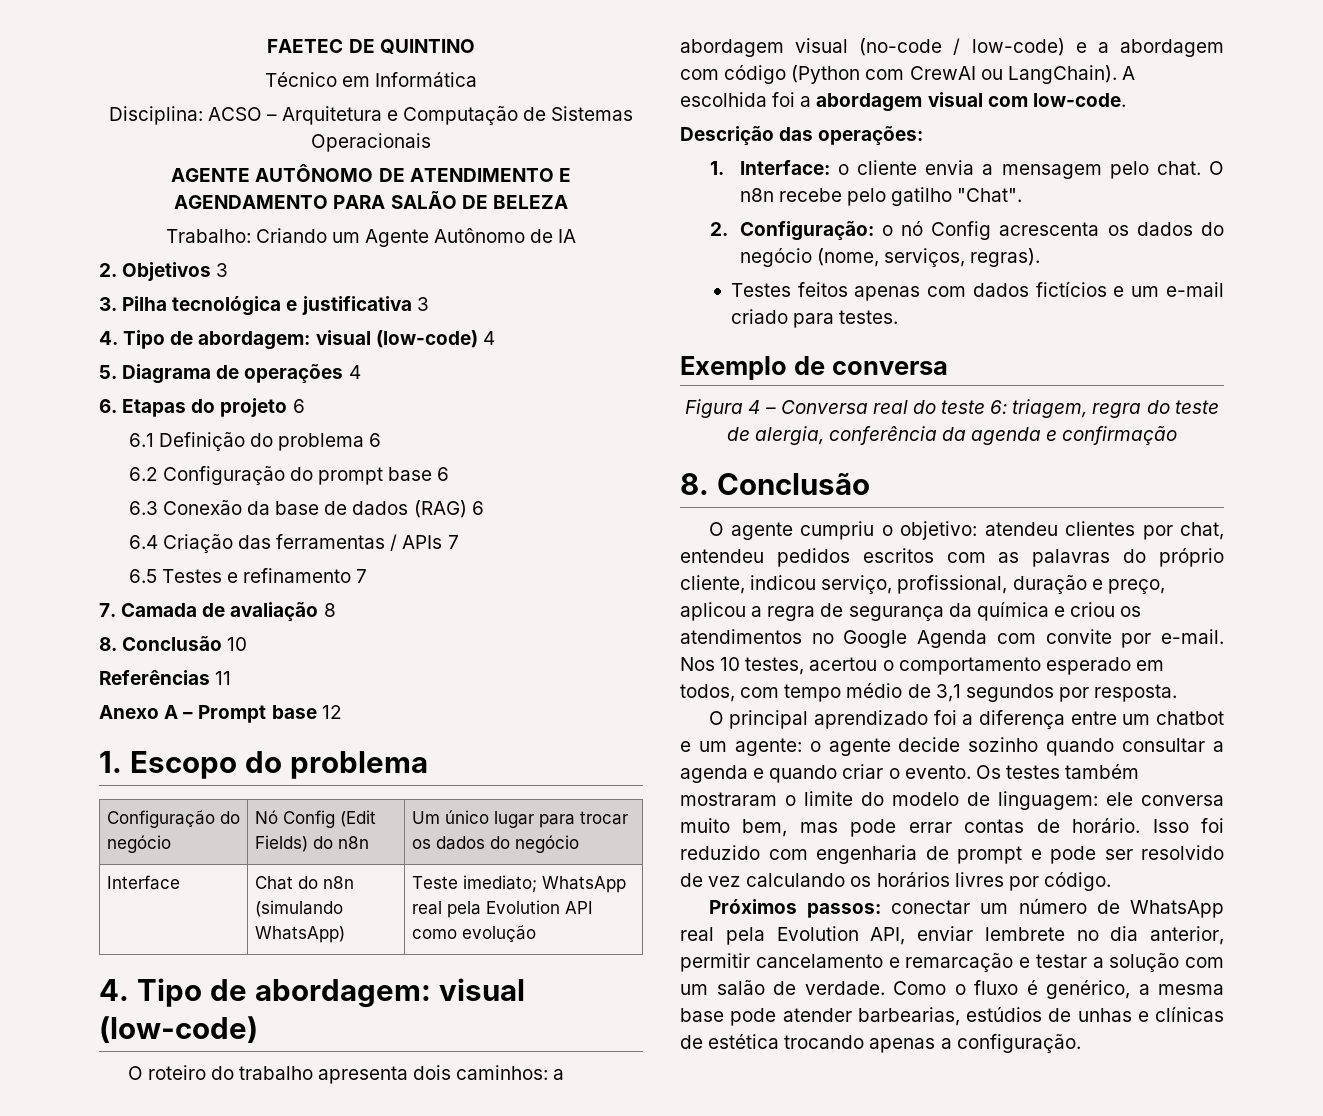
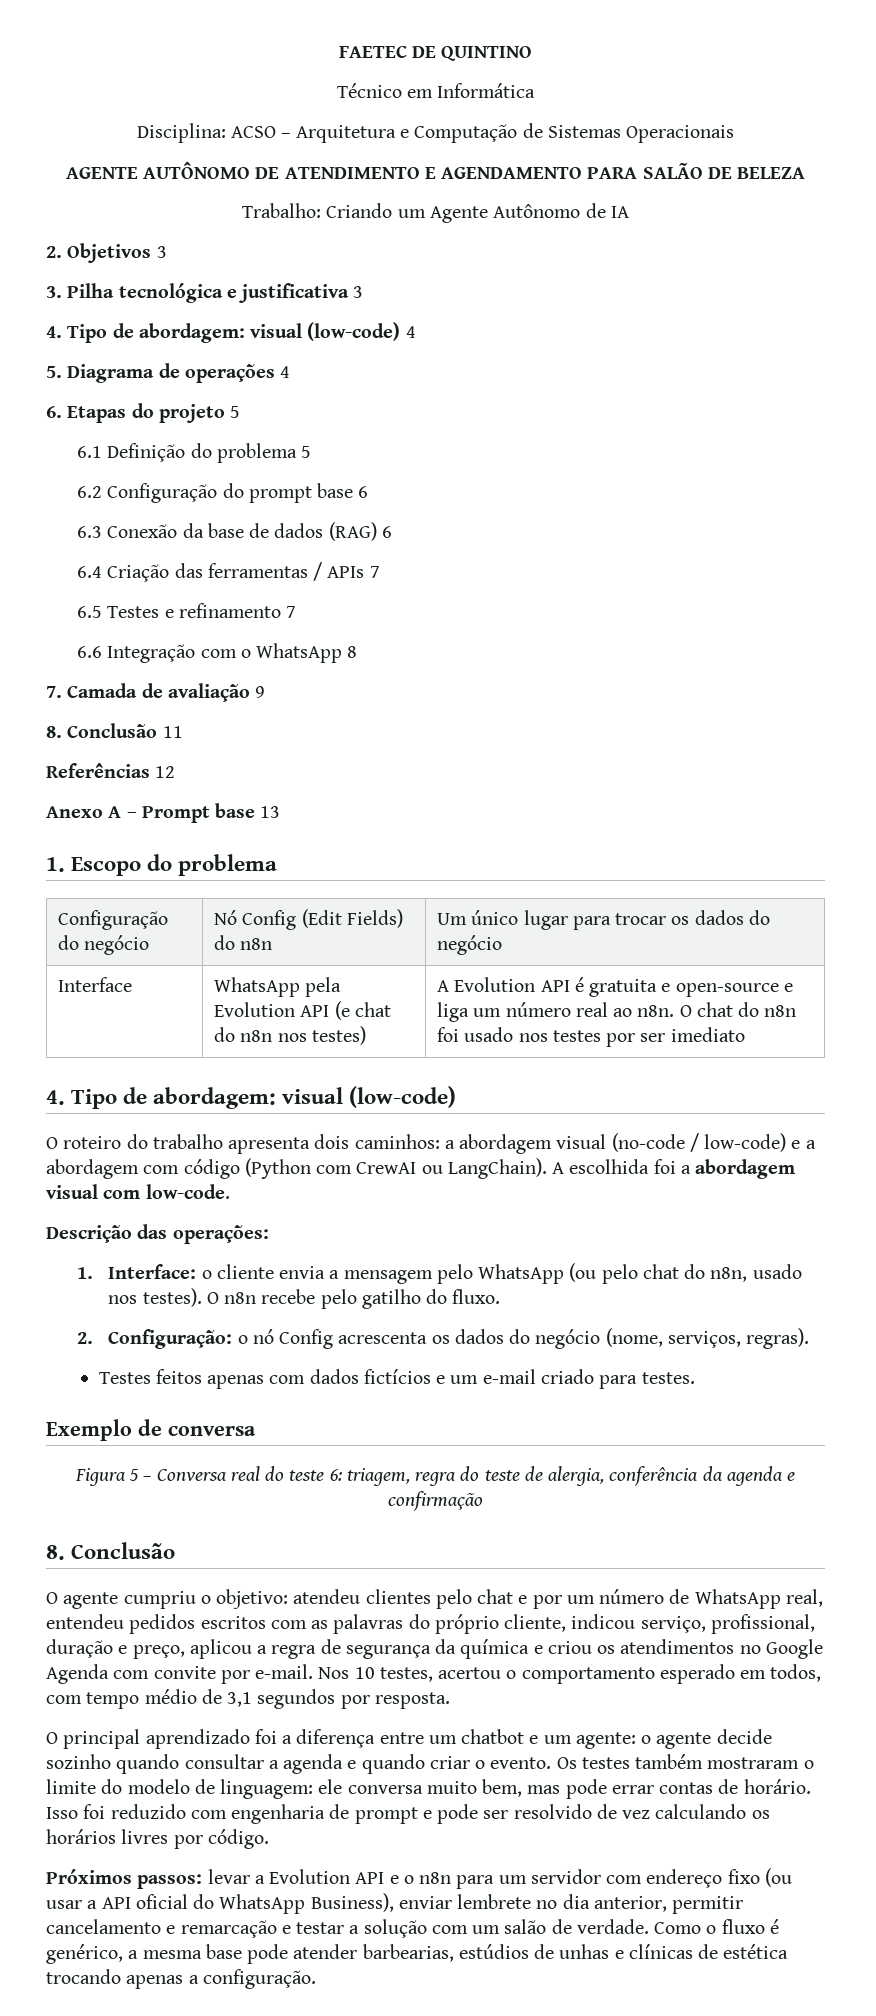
[292,399,305,413] 6 -> [230,406,241,418] 5
[369,433,382,447] 6 -> [301,446,312,458] 5
(368, 576) none -> [77,643,358,663] // 6.6 Integração com o WhatsApp 8
[323,603,336,617] [99,636,248,651] 8 // 8. Conclusão 10 -> [255,686,266,698] [46,723,183,738] 9 // 8. Conclusão 11
[215,671,232,685] 11 -> [155,766,176,778] 12
[321,705,342,719] 12 -> [260,806,281,818] 13
[254,876,354,890] [254,900,343,917] [254,926,345,943] [411,875,626,893] [411,900,593,918] [411,925,536,942] Chat do n8n (simulando WhatsApp) | Teste imediato; WhatsApp real pela Evolution API como evolução -> [214,977,342,997] [214,1001,391,1020] [214,1026,366,1045] [437,977,793,997] [437,1002,797,1022] [437,1027,745,1047] WhatsApp pela Evolution API (e chat do n8n nos testes) | A Evolution API é gratuita e open-source e liga um número real ao n8n. O chat do n8n foi usado nos testes por ser imediato
[1156,161,1201,175] chat. -> [478,1263,802,1284] [108,1288,202,1307] WhatsApp (ou pelo chat do n8n, usado nos testes).
[957,188,1023,202] "Chat". -> [426,1289,501,1304] do fluxo.
[748,400,761,414] 4 -> [129,1469,140,1481] 5
[1142,522,1224,540] por chat, -> [435,1589,823,1609] pelo chat e por um número de WhatsApp real,
[891,898,1224,918] [680,926,906,945] conectar um número de WhatsApp real pela Evolution API, -> [207,1868,792,1889] [46,1893,394,1914] levar a Evolution API e o n8n para um servidor com endereço fixo (ou usar a API oficial do WhatsApp Business),

